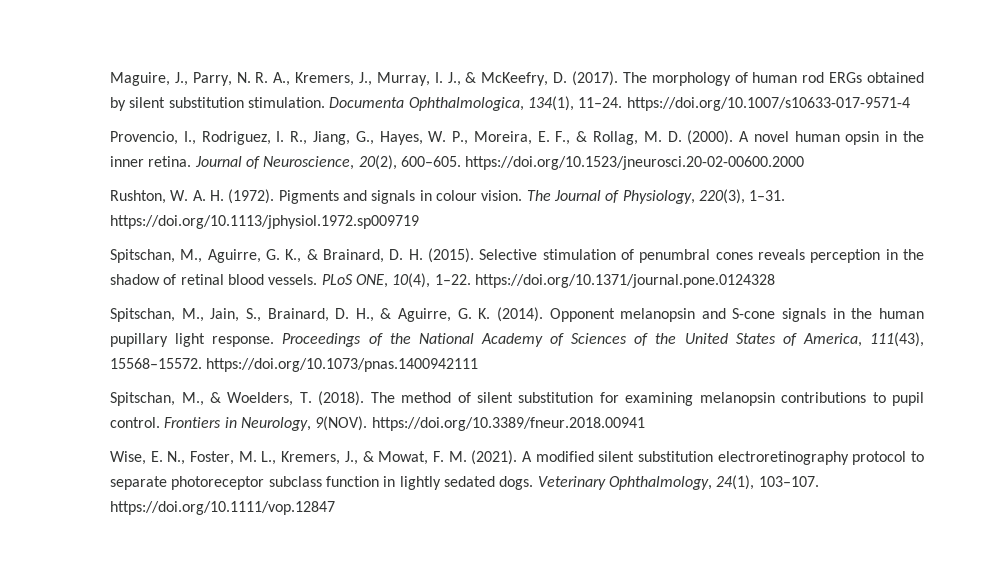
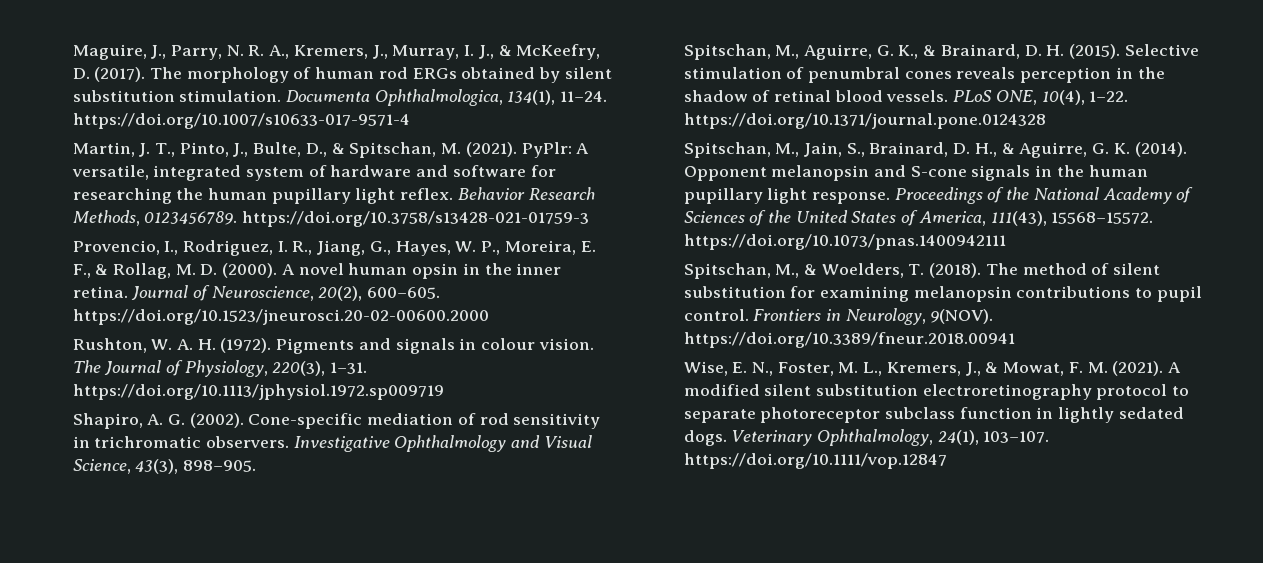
(910, 104) none -> [72,142,590,158] [71,165,556,181] [72,187,595,204] [72,210,590,227] // Martin, J. T., Pinto, J., Bulte, D., & Spitschan, M. (2021). PyPlr: A versatile, integrated system of hardware and software for researching the human pupillary light reflex. Behavior Research Methods, 0123456789. https://doi.org/10.3758/s13428-021-01759-3
(420, 222) none -> [72,413,601,429] [72,435,592,452] [72,459,257,474] // Shapiro, A. G. (2002). Cone-specific mediation of rod sensitivity in trichromatic observers. Investigative Ophthalmology and Visual Science, 43(3), 898–905.

